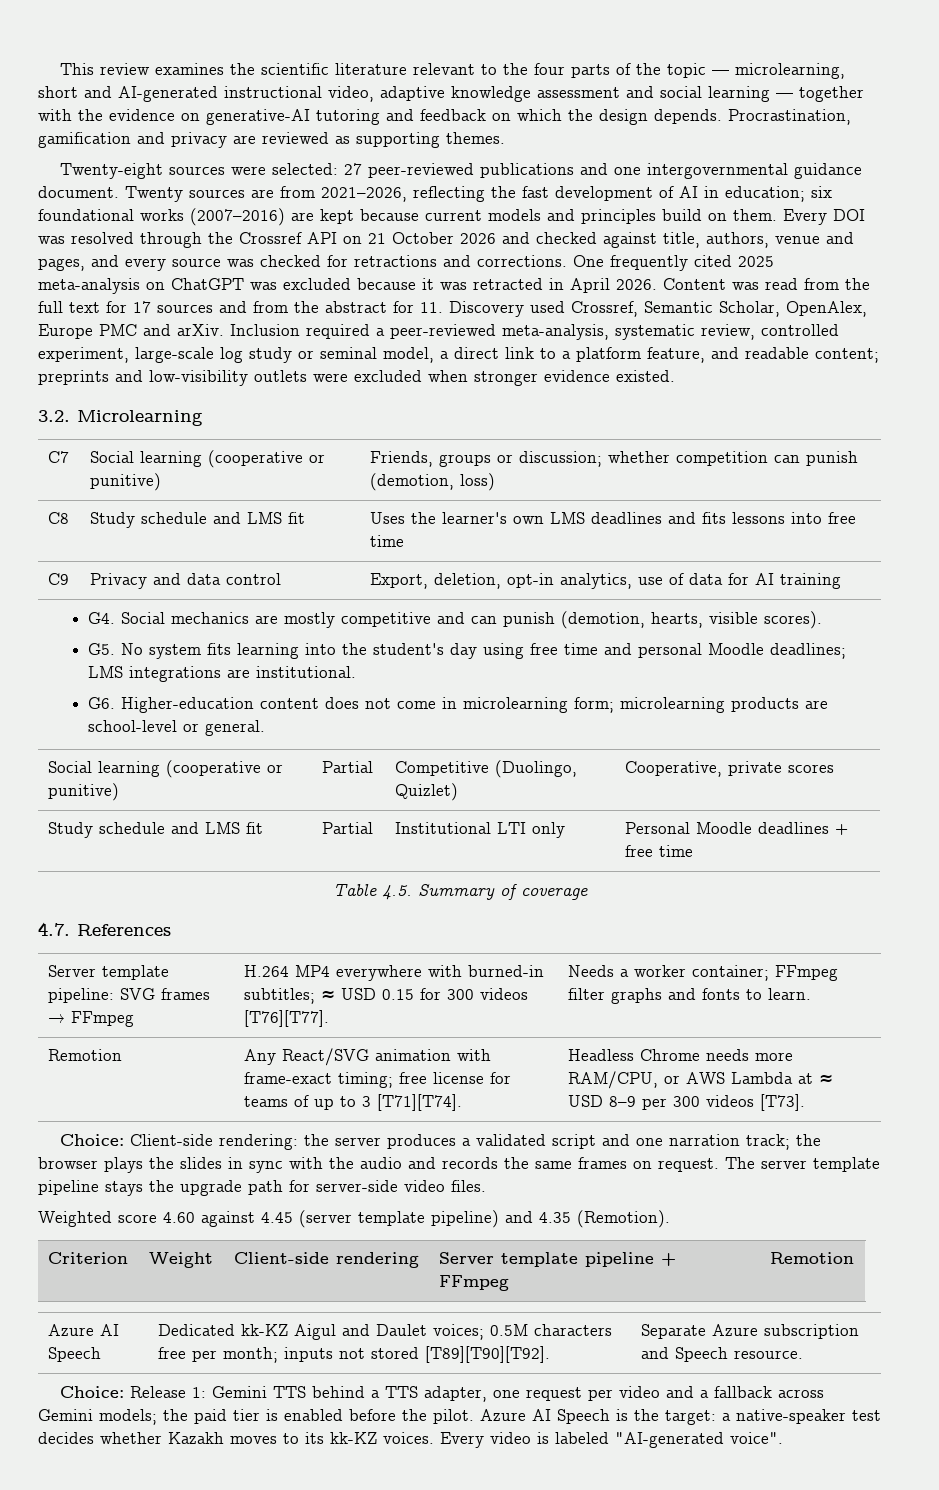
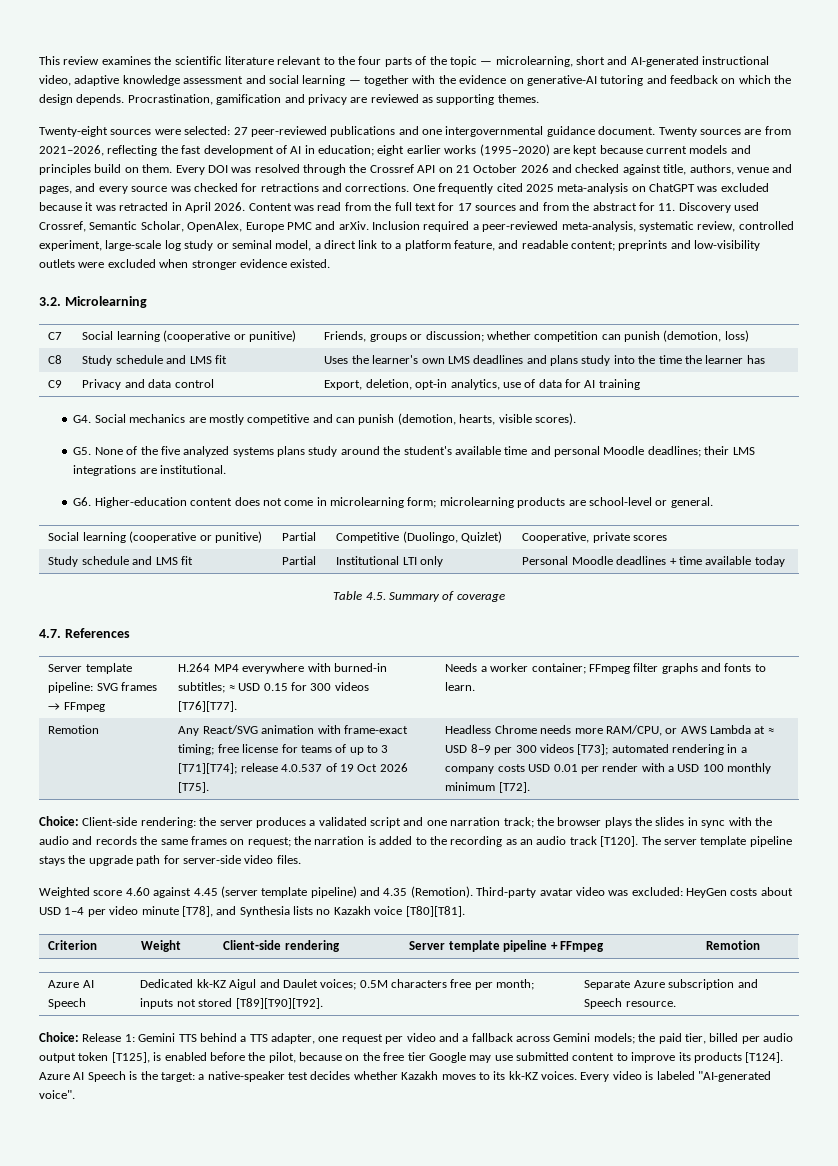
[811,186,832,198] [38,208,285,226] six foundational works (2007–2016) -> [377,144,550,156] eight earlier works (1995–2020)
[702,512,857,524] [370,535,405,547] fits lessons into free time -> [550,355,765,366] plans study into the time the learner has
[121,643,559,659] No system fits learning into the student's day using free -> [94,446,501,457] None of the five analyzed systems plans study around the student's available
(847, 651) none -> [704,446,730,455] their
[625,845,694,857] free time -> [678,556,785,567] time available today
[377,1094,463,1111] [T71][T74]. -> [178,763,408,774] [178,782,210,793] [T71][T74]; release 4.0.537 of 19 Oct 2026 [T75].
[760,1094,806,1111] [T73]. -> [577,744,747,755] [445,763,772,774] [445,782,530,793] [T73]; automated rendering in a company costs USD 0.01 per render with a USD 100 monthly minimum [T72].
[658,1158,719,1172] request. -> [247,836,639,847] request; the narration is added to the recording as an audio track [T120].
(670, 1219) none -> [476,887,793,898] [39,906,465,917] Third-party avatar video was excluded: HeyGen costs about USD 1–4 per video minute [T78], and Synthesia lists no Kazakh voice [T80][T81].
[233,1409,474,1424] tier is enabled before the pilot. -> [684,1033,793,1044] [39,1052,784,1063] tier, billed per audio output token [T125], is enabled before the pilot, because on the free tier Google may use submitted content to improve its products [T124].

